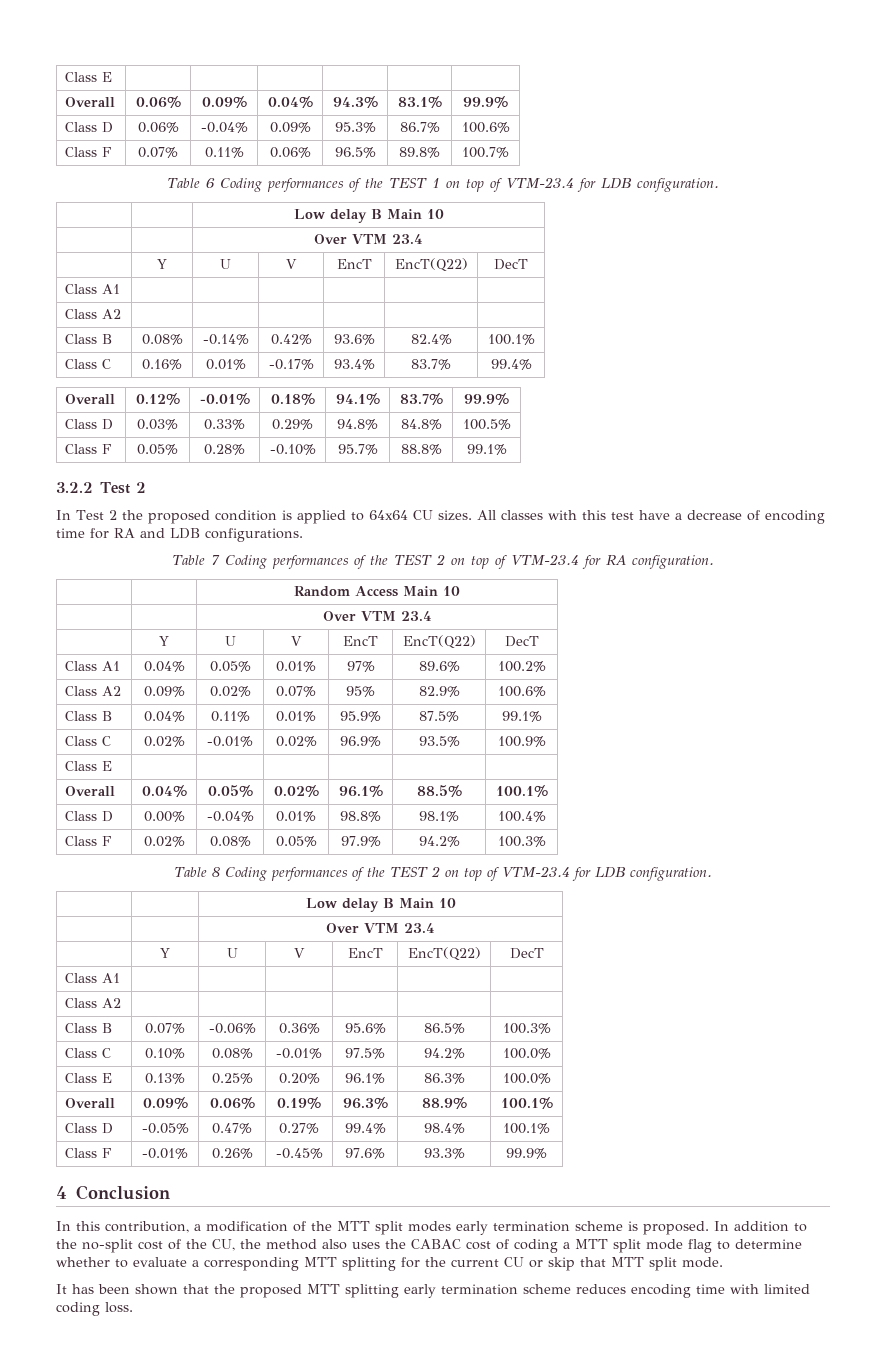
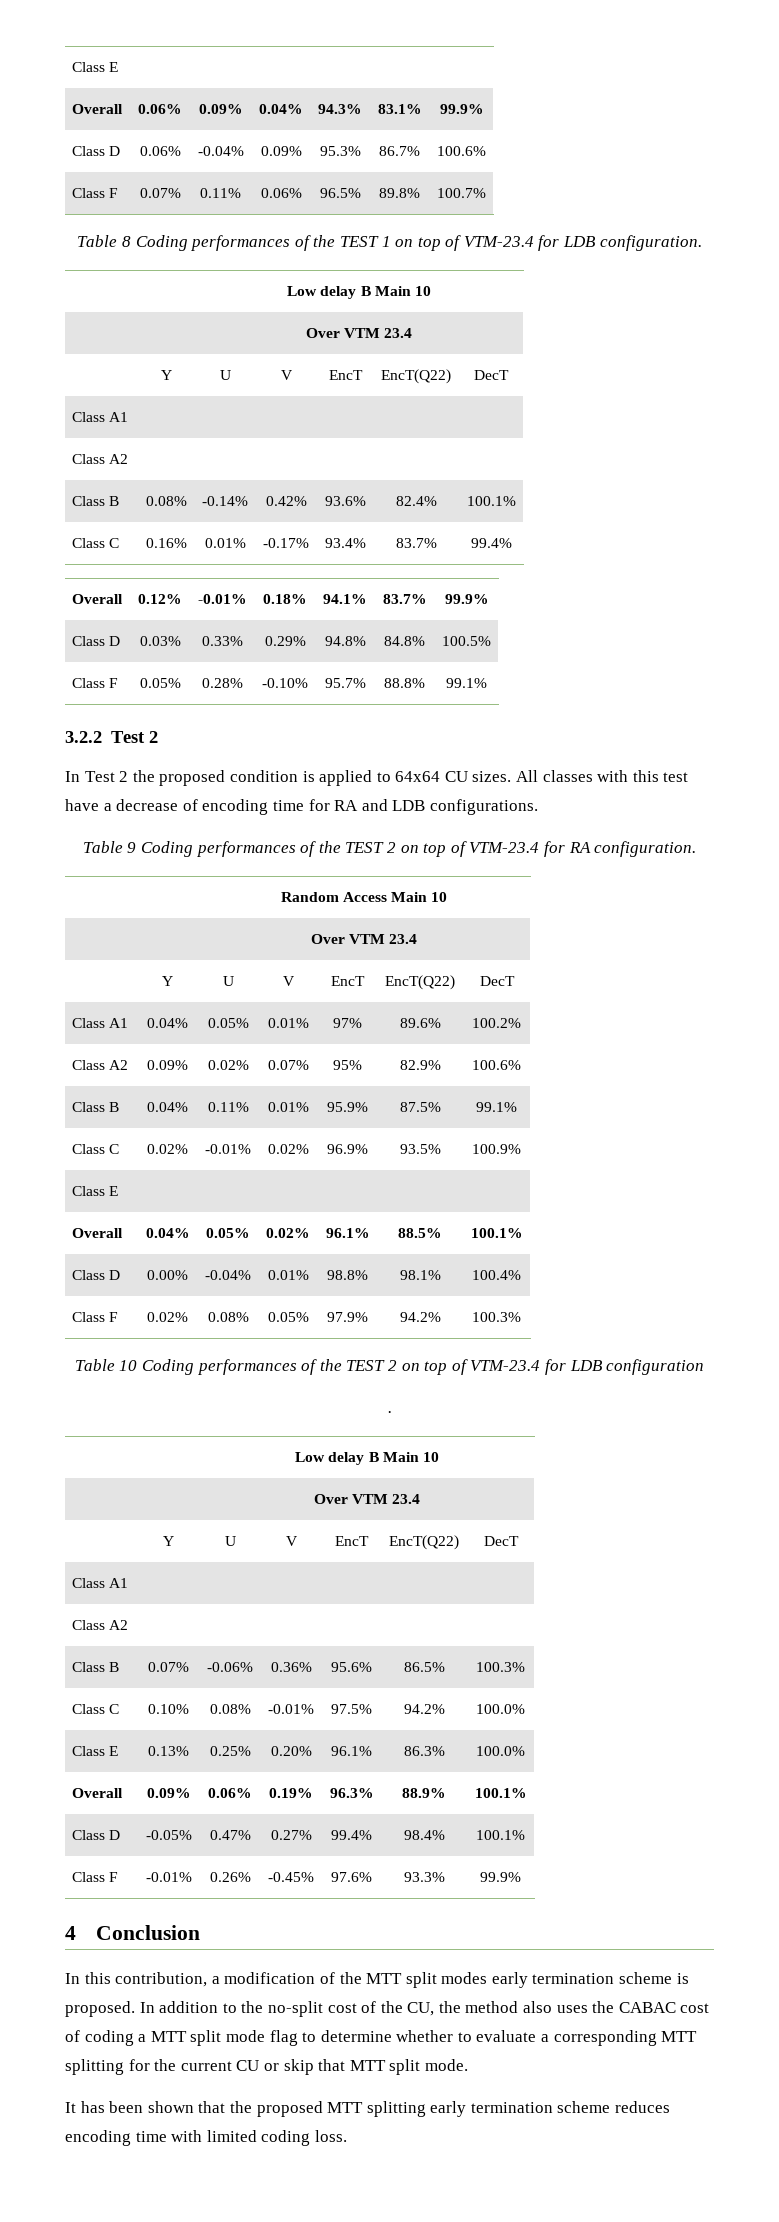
[206,178,215,188] 6 -> [121,236,131,247] 8
[211,555,220,565] 7 -> [127,842,137,853] 9
[212,867,220,877] 8 -> [119,1360,138,1371] 10
[629,867,712,881] configuration. -> [606,1359,705,1375] [387,1411,392,1413] configuration // .

